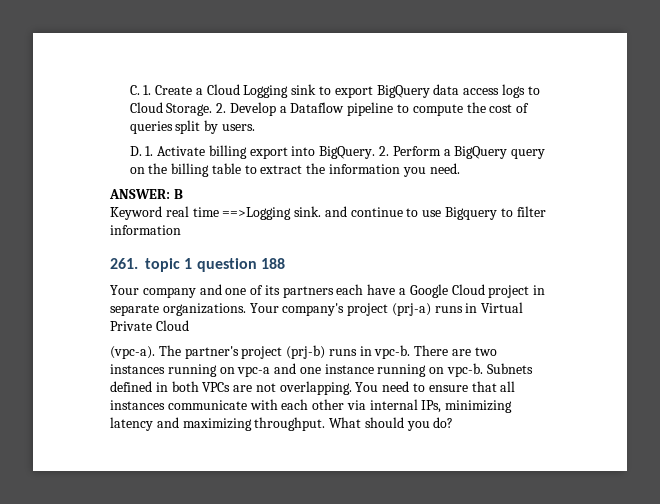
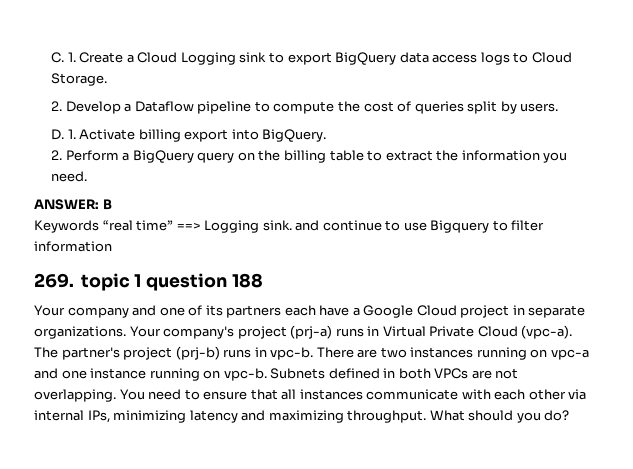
(213, 109) none -> (108, 79) //
(376, 152) none -> (327, 135) //
[110,206,292,220] Keyword real time ==>Logging -> [34,220,260,233] Keywords “real time” ==> Logging
[110,258,138,269] 261. -> [34,273,74,288] 269.
(189, 325) // -> (518, 331) none

